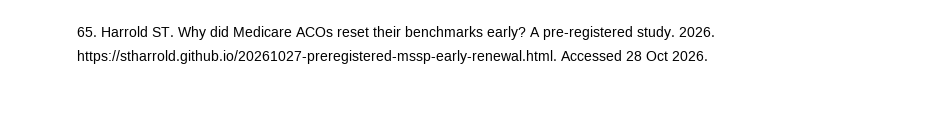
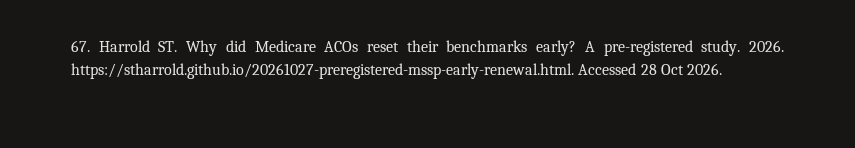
[77,27,97,37] 65. -> [71,40,90,52] 67.

